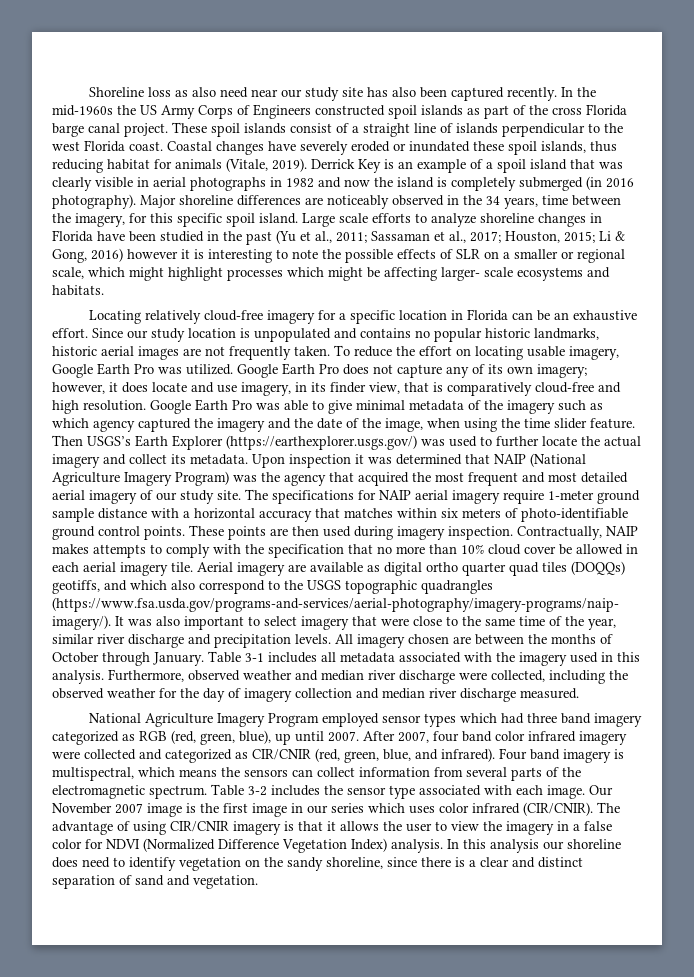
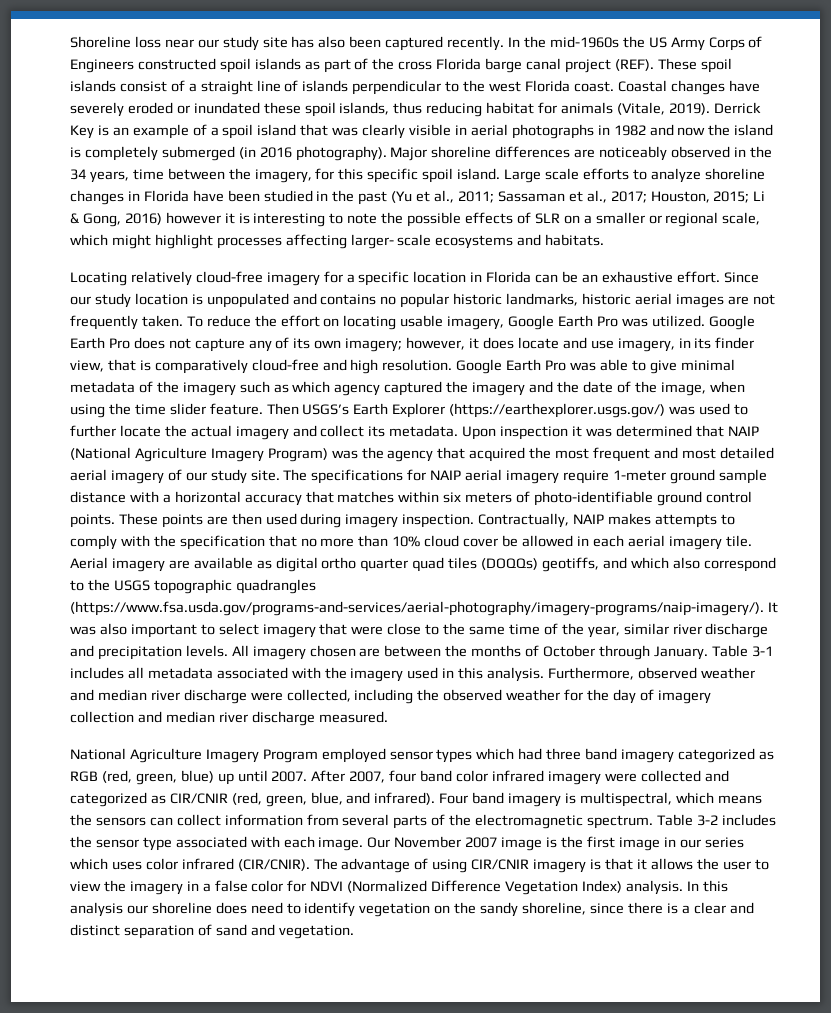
[174,87,248,98] as also need -> (161, 42) none
[124,123,168,137] project. -> [564,59,654,73] project (REF).
[287,267,380,281] which might be -> (282, 243) none
[239,730,271,744] blue), -> [180,770,214,783] blue)

